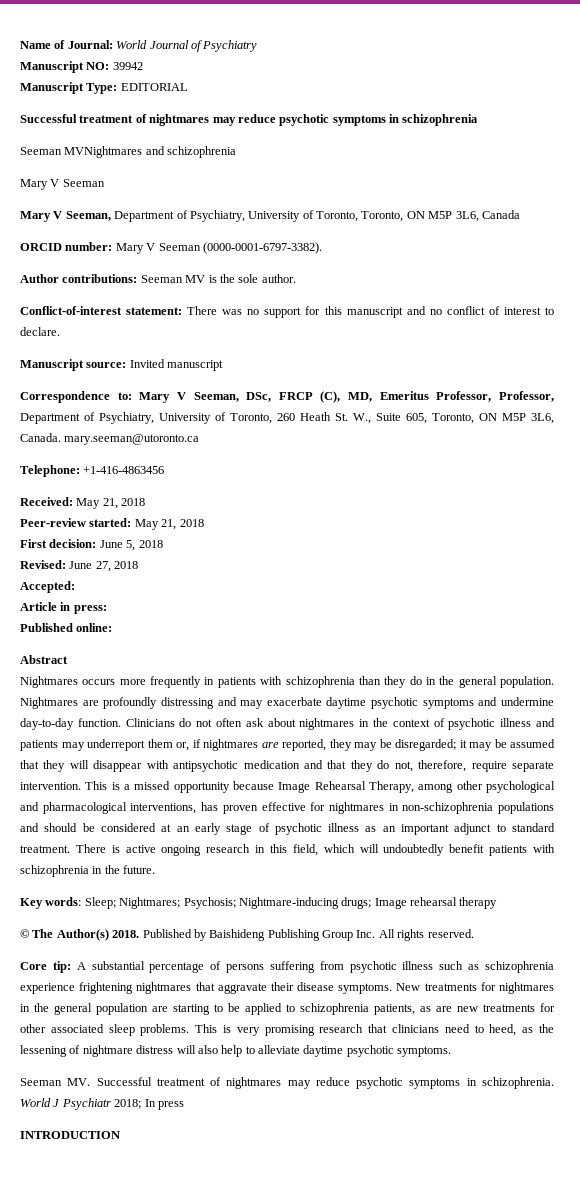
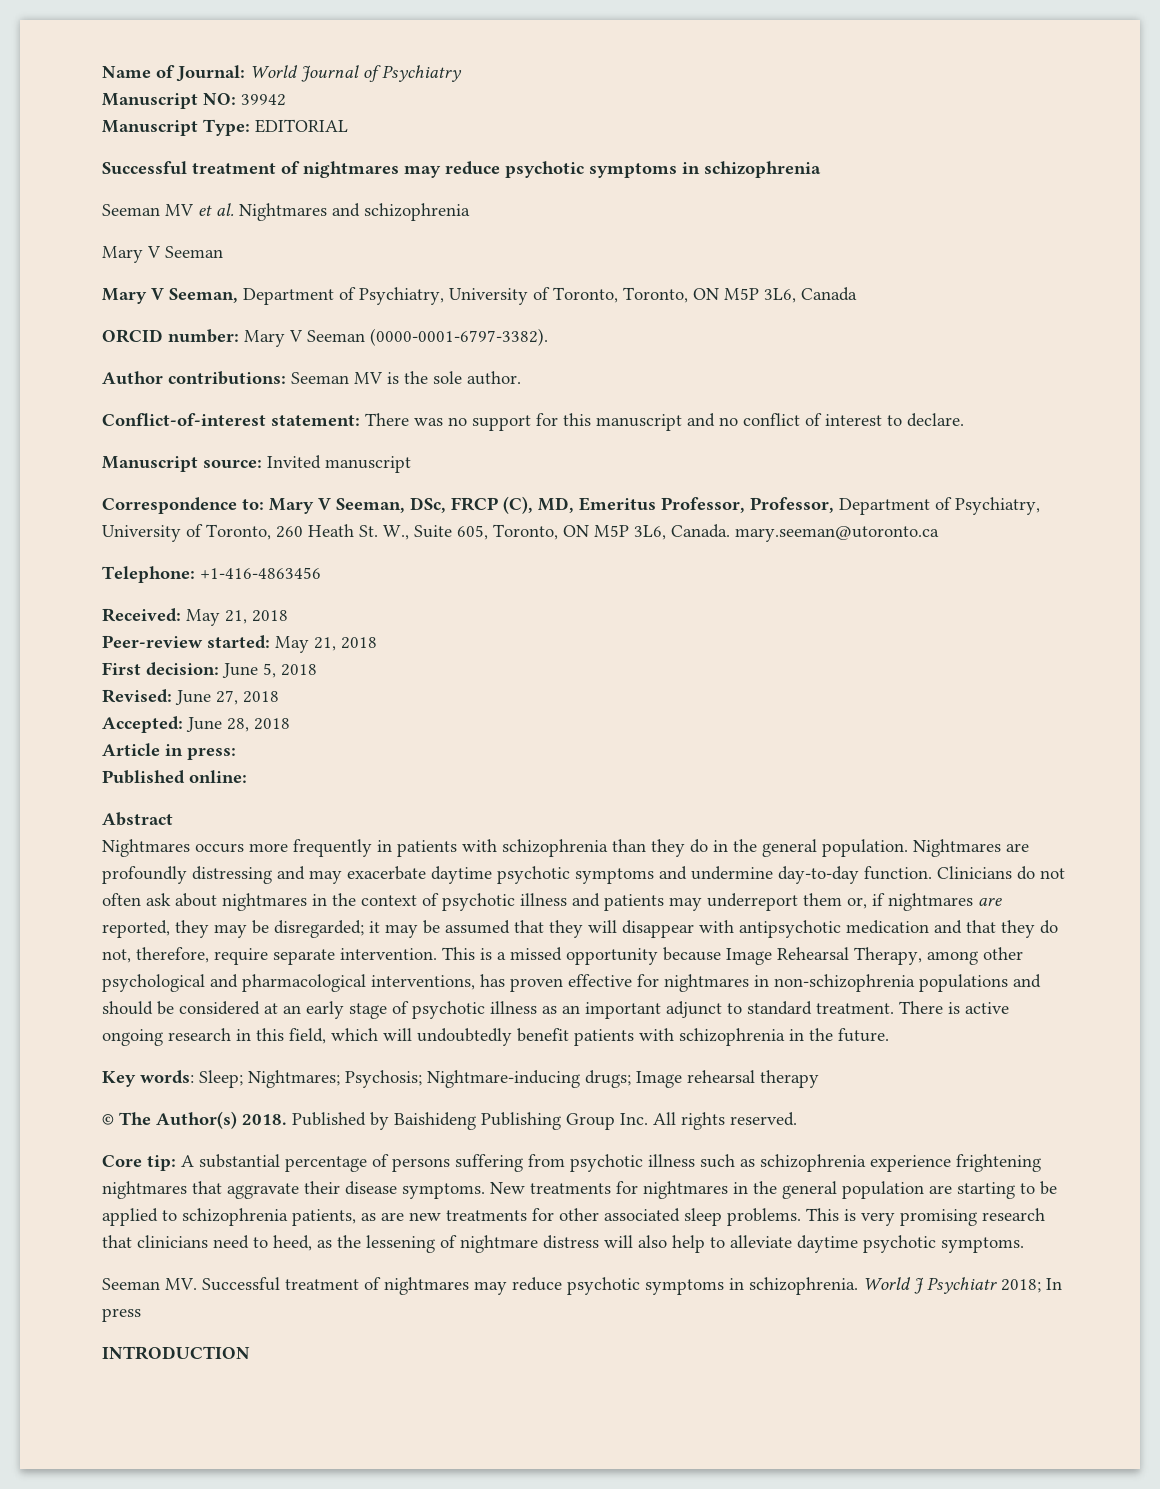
[64,146,143,158] MVNightmares -> [165,203,327,221] MV et al. Nightmares
(75, 587) none -> [186,717,290,732] June 28, 2018

